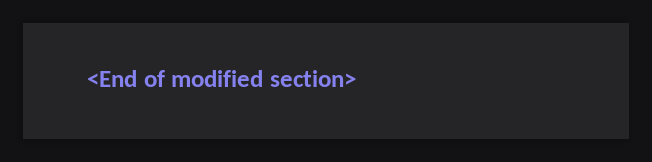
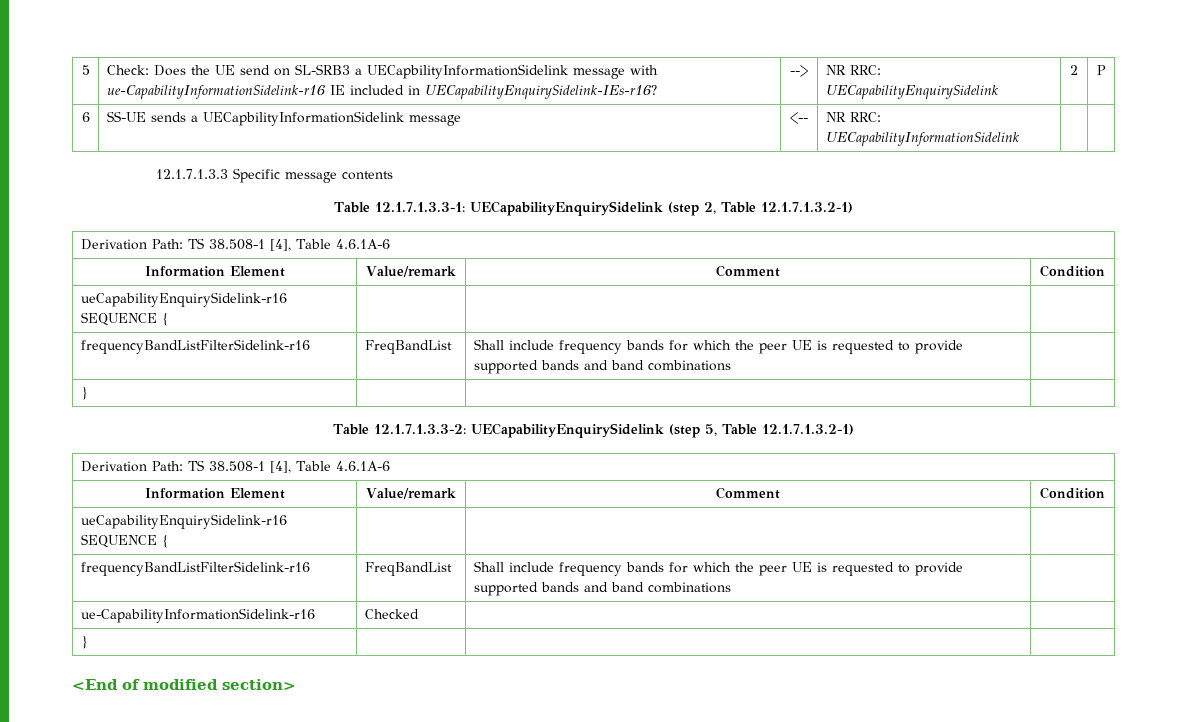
(87, 78) none -> [81,65,90,75] [106,64,658,79] [106,85,657,99] [790,65,808,77] [825,65,881,75] [825,85,999,99] [1070,65,1078,75] [1097,65,1106,75] [81,112,90,122] [106,111,461,126] [790,112,808,124] [825,112,881,122] [825,132,1020,146] [155,168,393,183] [333,201,854,216] [80,238,390,251] [144,266,285,277] [366,266,457,277] [716,265,780,277] [1040,265,1105,277] [80,292,287,307] [80,312,169,326] [80,339,310,354] [364,340,452,354] [473,339,963,354] [473,360,731,374] [80,387,88,400] [332,423,855,438] [80,460,390,473] [144,488,285,499] [366,488,457,499] [716,487,780,499] [1040,487,1105,499] [80,514,287,529] [80,534,169,548] [80,561,310,576] [364,562,452,576] [473,561,963,576] [473,582,731,596] [80,608,315,623] [364,609,419,619] [80,636,88,649] 5 | Check: Does the UE send on SL-SRB3 a UECapbilityInformationSidelink message with ue-CapabilityInformationSidelink-r16 IE included in UECapabilityEnquirySidelink-IEs-r16? | --> | NR RRC: UECapabilityEnquirySidelink | 2 | P // 6 | SS-UE sends a UECapbilityInformationSidelink message | <-- | NR RRC: UECapabilityInformationSidelink | | // 12.1.7.1.3.3 Specific message contents // Table 12.1.7.1.3.3-1: UECapabilityEnquirySidelink (step 2, Table 12.1.7.1.3.2-1) // Derivation Path: TS 38.508-1 [4], Table 4.6.1A-6 // Information Element | Value/remark | Comment | Condition // ueCapabilityEnquirySidelink-r16 SEQUENCE { | | | // frequencyBandListFilterSidelink-r16 | FreqBandList | Shall include frequency bands for which the peer UE is requested to provide supported bands and band combinations | // } | | | // Table 12.1.7.1.3.3-2: UECapabilityEnquirySidelink (step 5, Table 12.1.7.1.3.2-1) // Derivation Path: TS 38.508-1 [4], Table 4.6.1A-6 // Information Element | Value/remark | Comment | Condition // ueCapabilityEnquirySidelink-r16 SEQUENCE { | | | // frequencyBandListFilterSidelink-r16 | FreqBandList | Shall include frequency bands for which the peer UE is requested to provide supported bands and band combinations | // ue-CapabilityInformationSidelink-r16 | Checked | | // } | | | //

